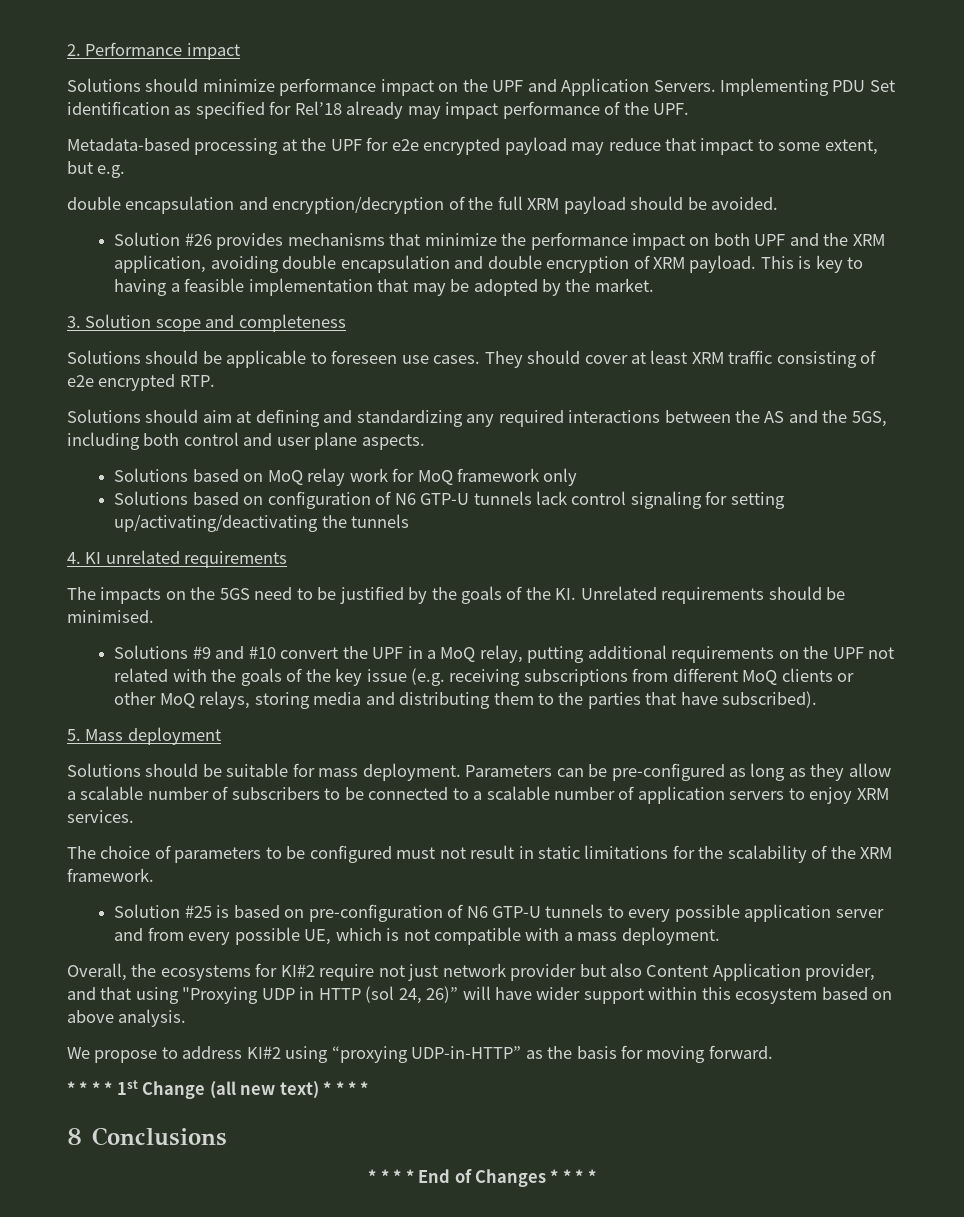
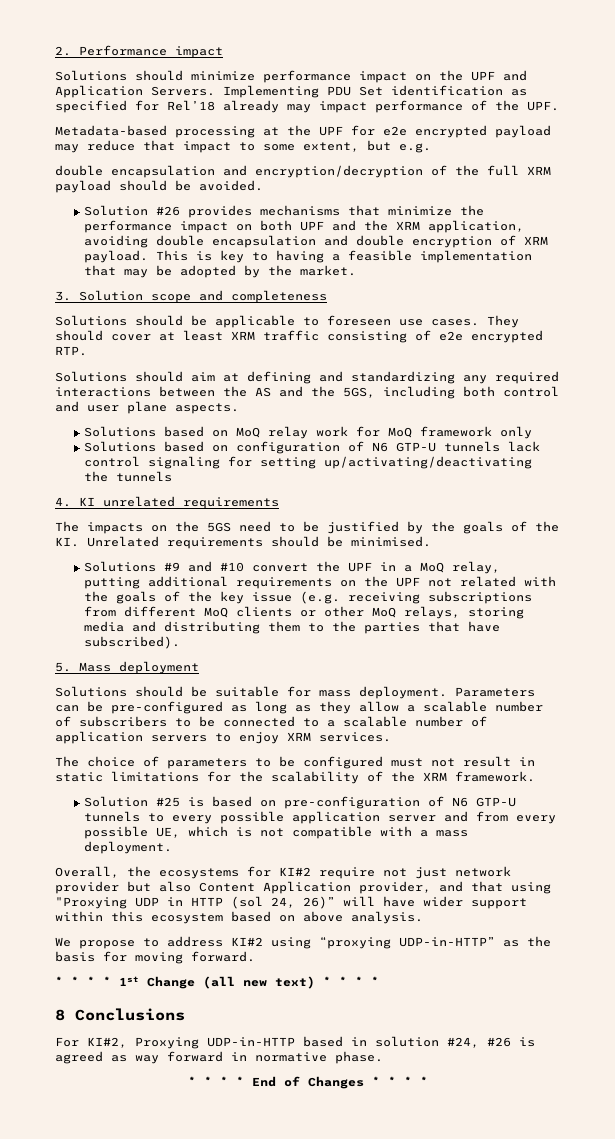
(227, 1136) none -> [55,1036,535,1049] [55,1051,383,1064] // For KI#2, Proxying UDP-in-HTTP based in solution #24, #26 is agreed as way forward in normative phase.

